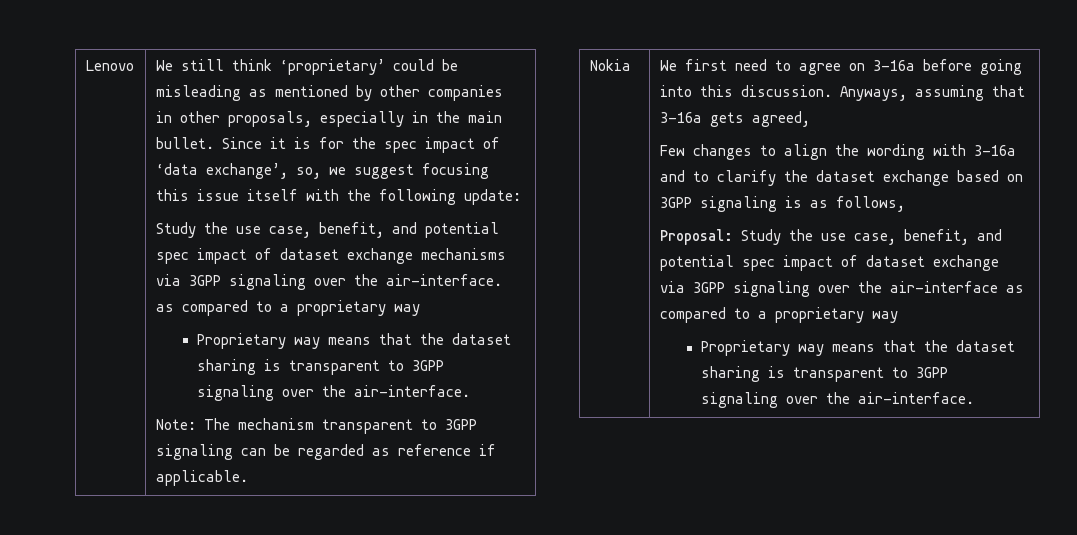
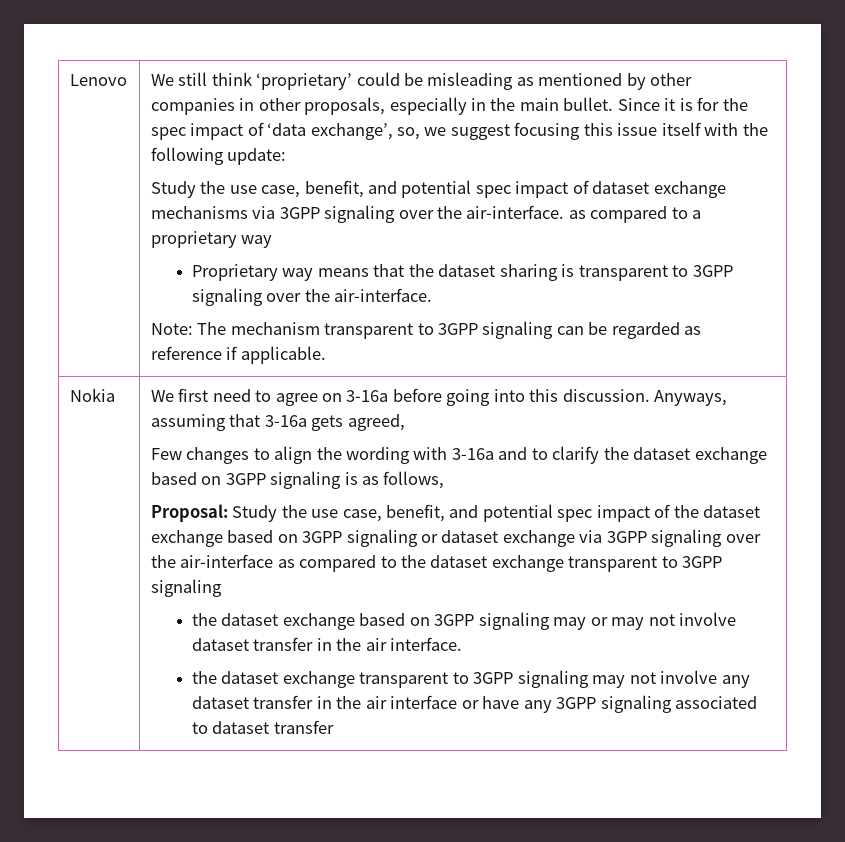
(858, 261) none -> [673,505,761,518] [150,529,439,547] the dataset exchange based on 3GPP signaling or
[757,307,898,323] [700,340,1015,356] [700,366,948,382] [700,392,974,408] a proprietary way // Proprietary way means that the dataset sharing is transparent to 3GPP signaling over the air-interface. -> [401,555,723,572] [150,579,222,597] [191,612,736,630] [191,637,463,651] [191,670,750,688] [191,695,757,713] [191,720,334,734] the dataset exchange transparent to 3GPP signaling // the dataset exchange based on 3GPP signaling may or may not involve dataset transfer in the air interface. // the dataset exchange transparent to 3GPP signaling may not involve any dataset transfer in the air interface or have any 3GPP signaling associated to dataset transfer

